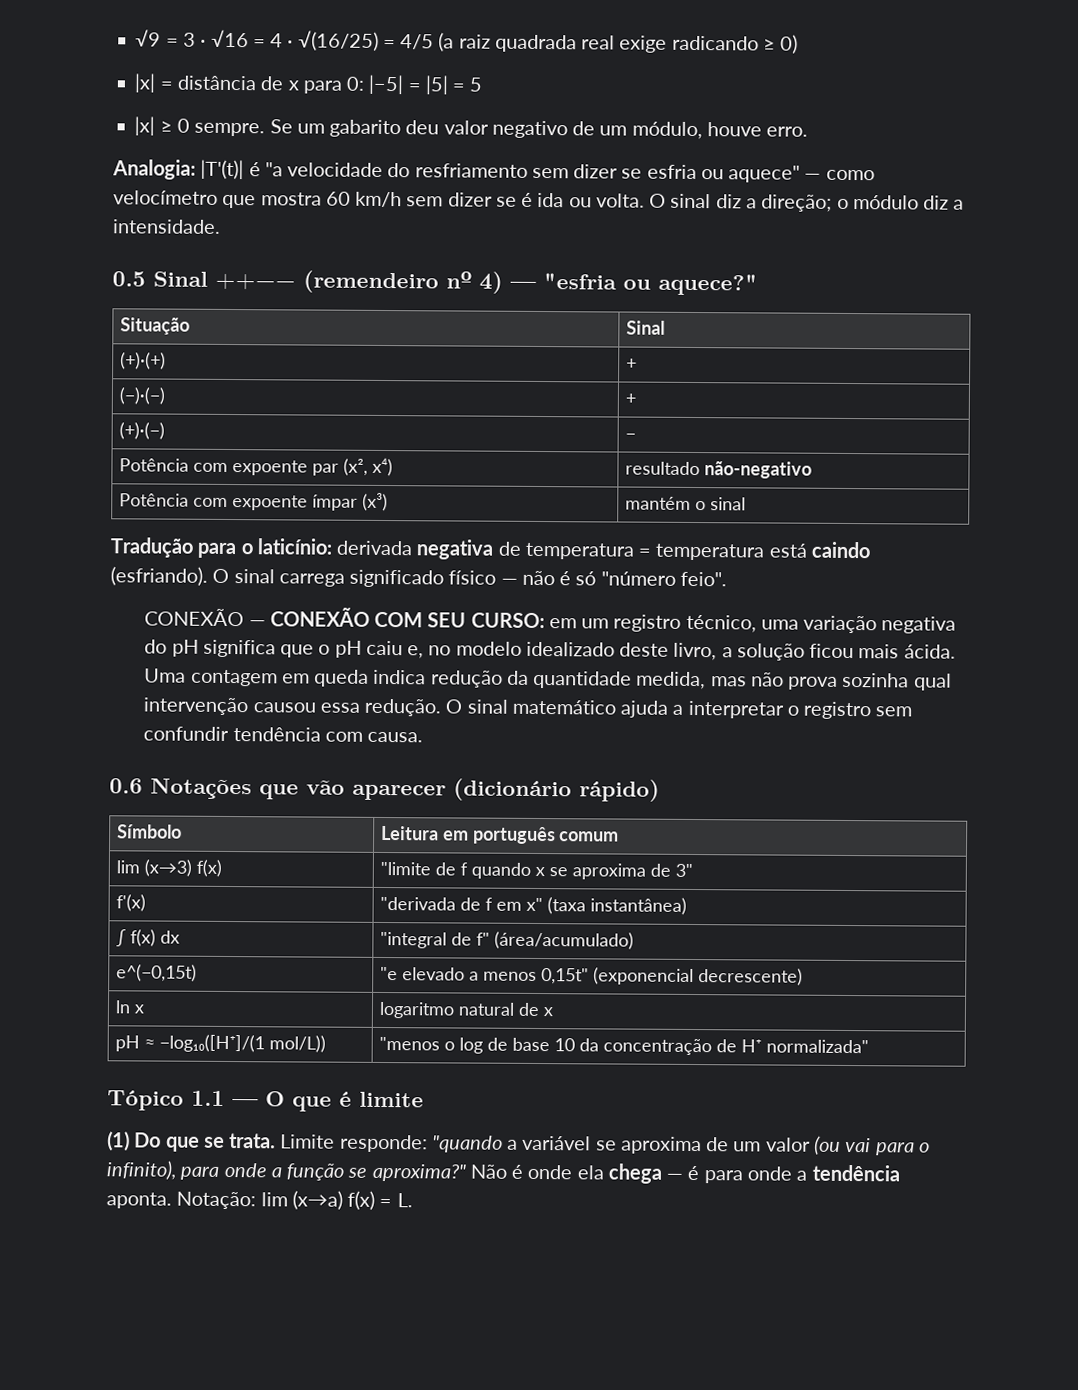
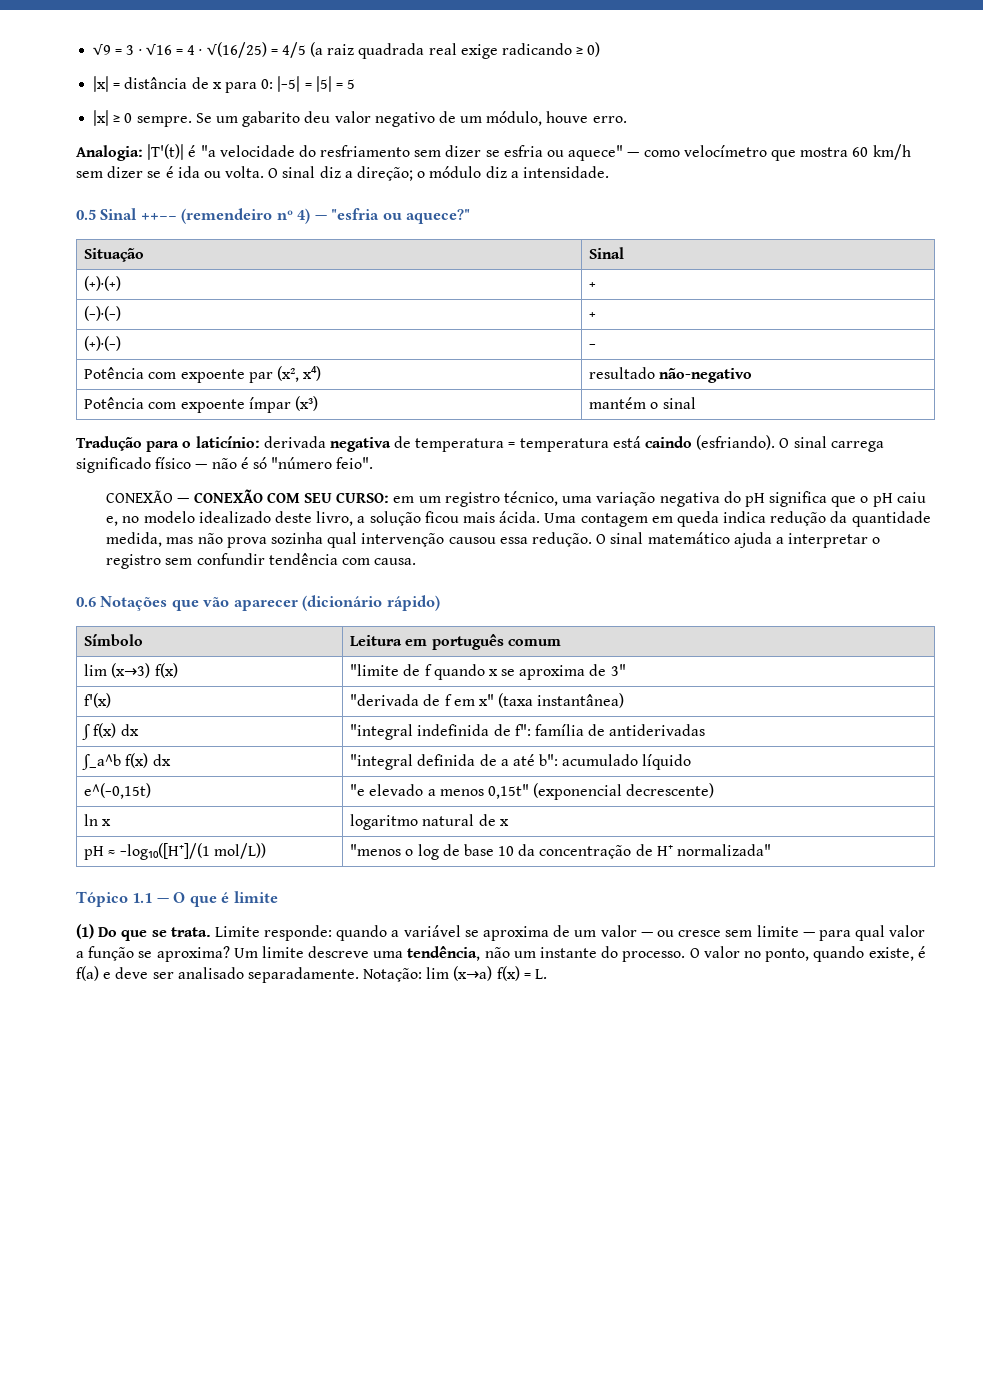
[451,931,635,950] de f" (área/acumulado) -> [417,724,706,736] [82,753,171,770] [350,754,692,770] indefinida de f": família de antiderivadas // ∫_a^b f(x) dx | "integral definida de a até b": acumulado líquido
[431,1135,503,1153] "quando -> [336,925,388,941] quando
[813,1135,930,1156] [106,1160,900,1184] [106,1192,172,1209] (ou vai para o infinito), para onde a função se aproxima?" Não é onde ela chega — é para onde a tendência aponta. -> [640,925,926,941] [76,946,926,962] [76,966,359,983] — ou cresce sem limite — para qual valor a função se aproxima? Um limite descreve uma tendência, não um instante do processo. O valor no ponto, quando existe, é f(a) e deve ser analisado separadamente.

